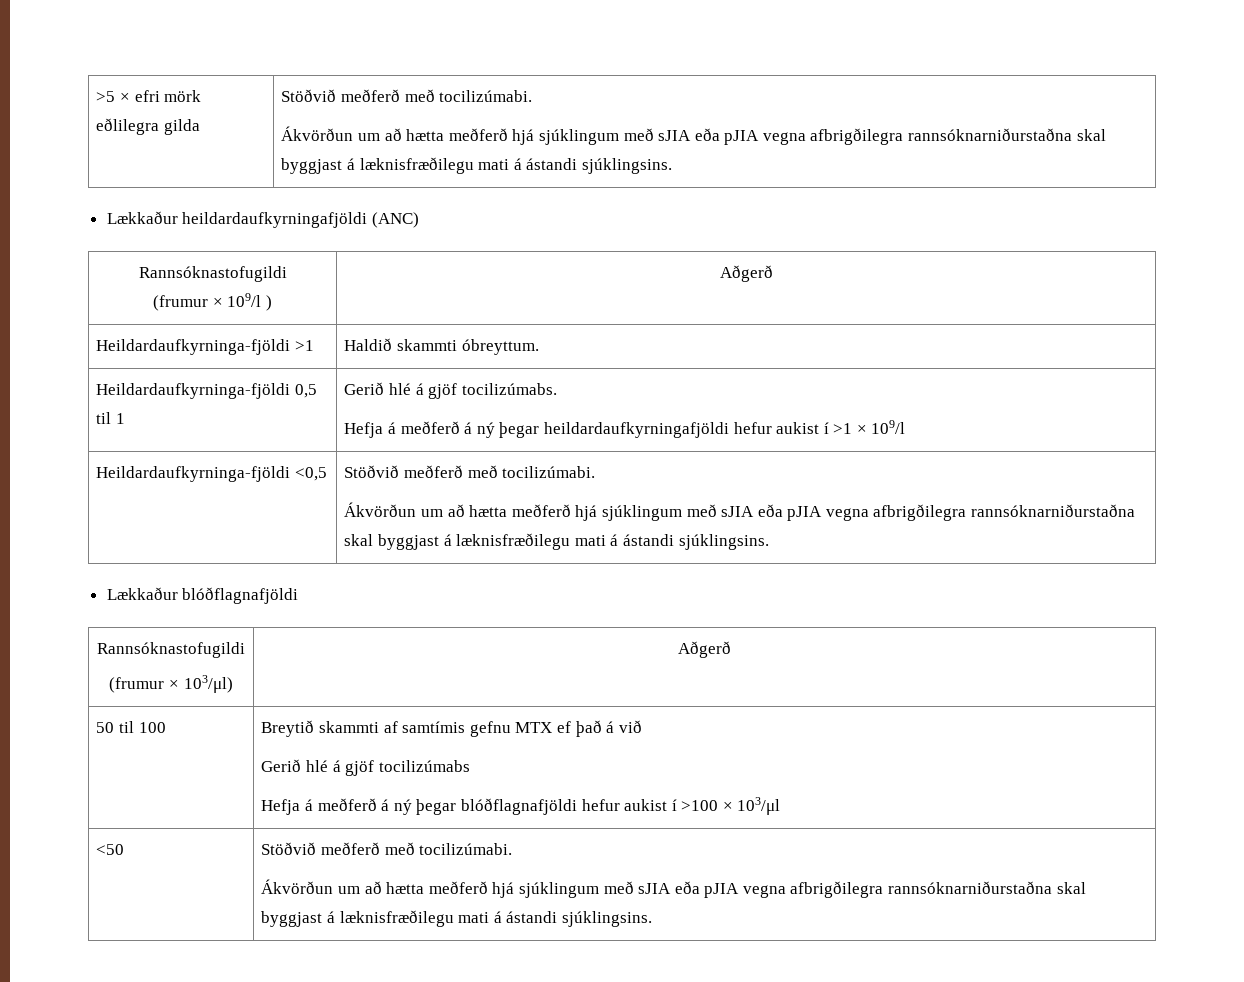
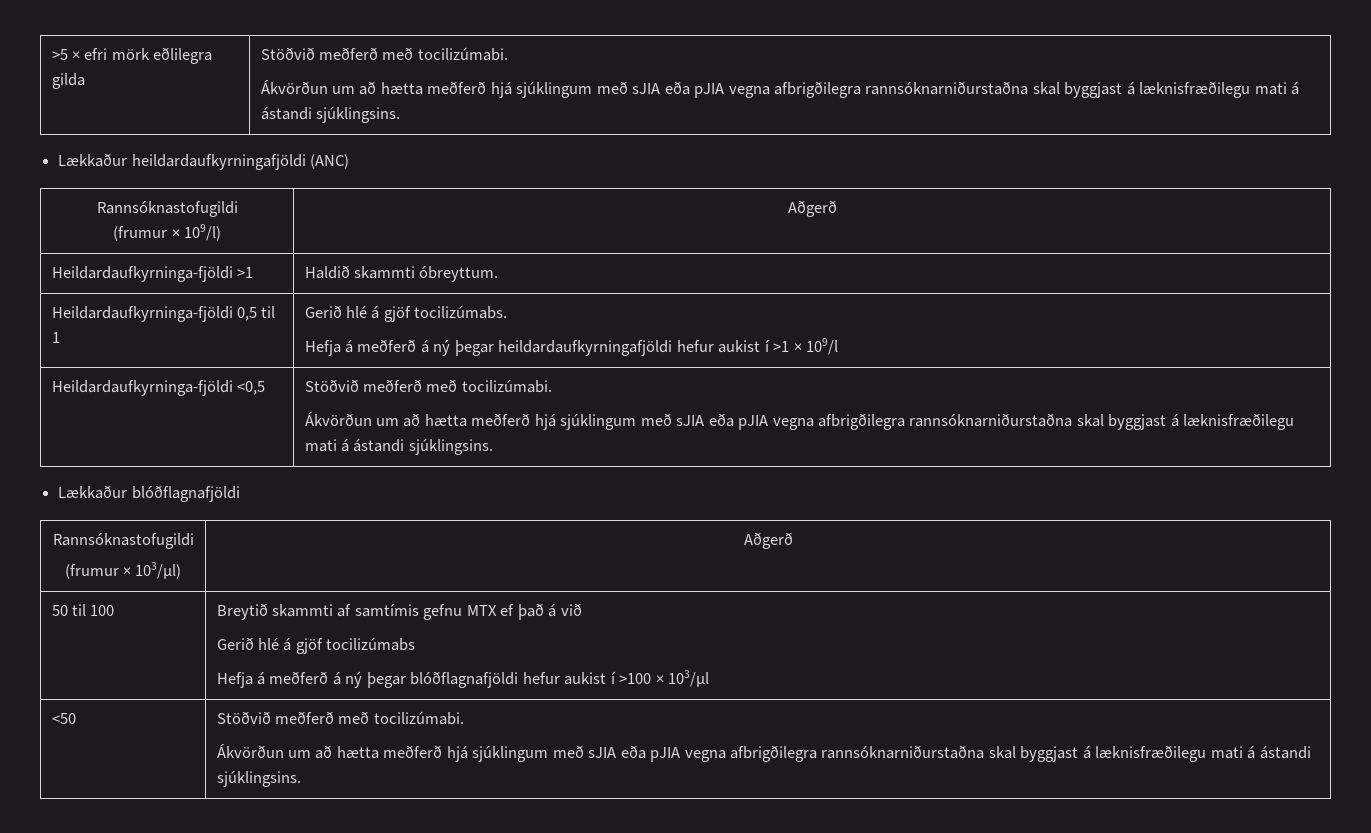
[227,293,272,311] 109/l ) -> [183,224,221,241] 109/l)

